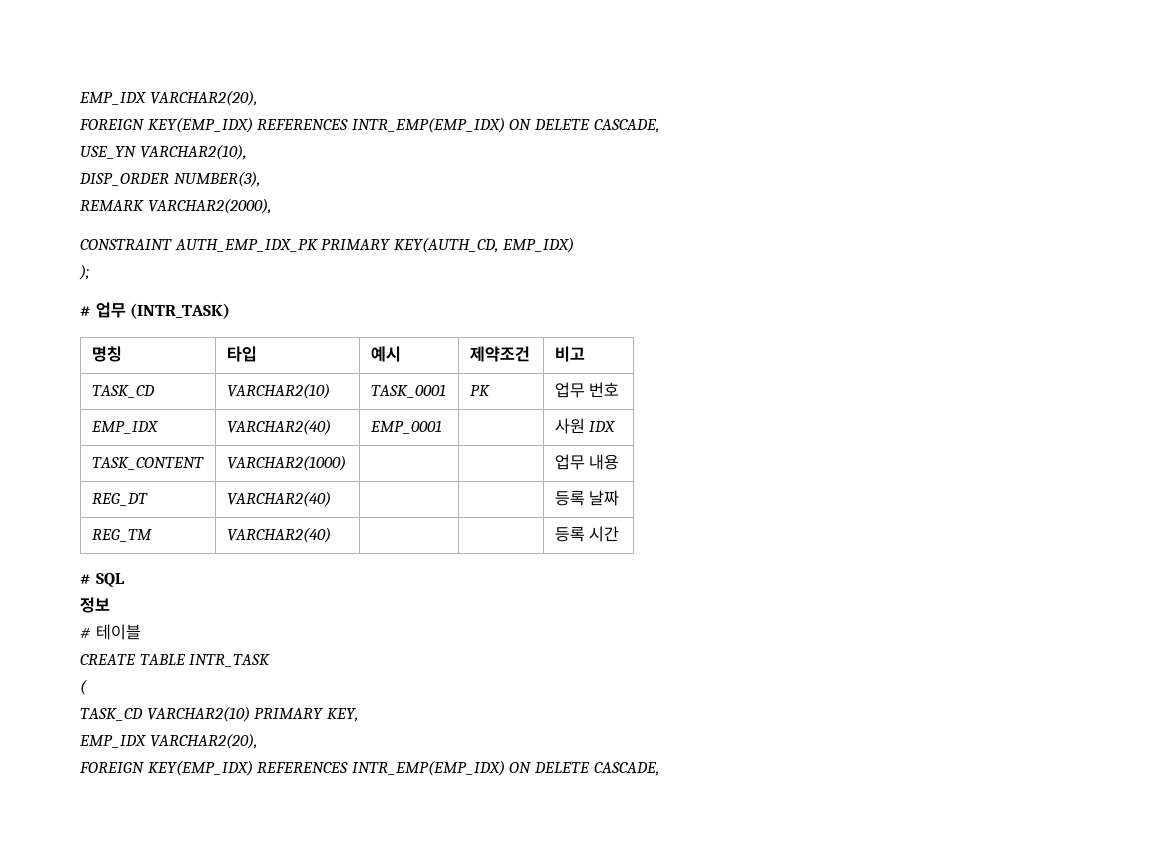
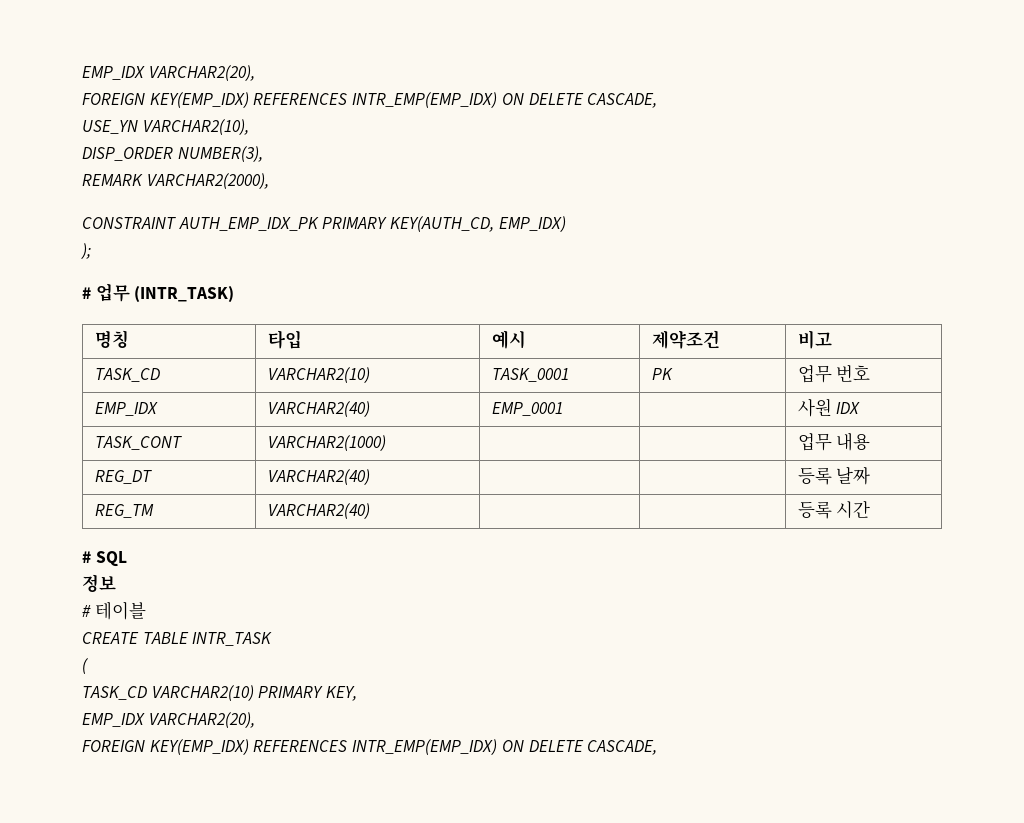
[91,457,204,470] TASK_CONTENT -> [94,436,182,450] TASK_CONT

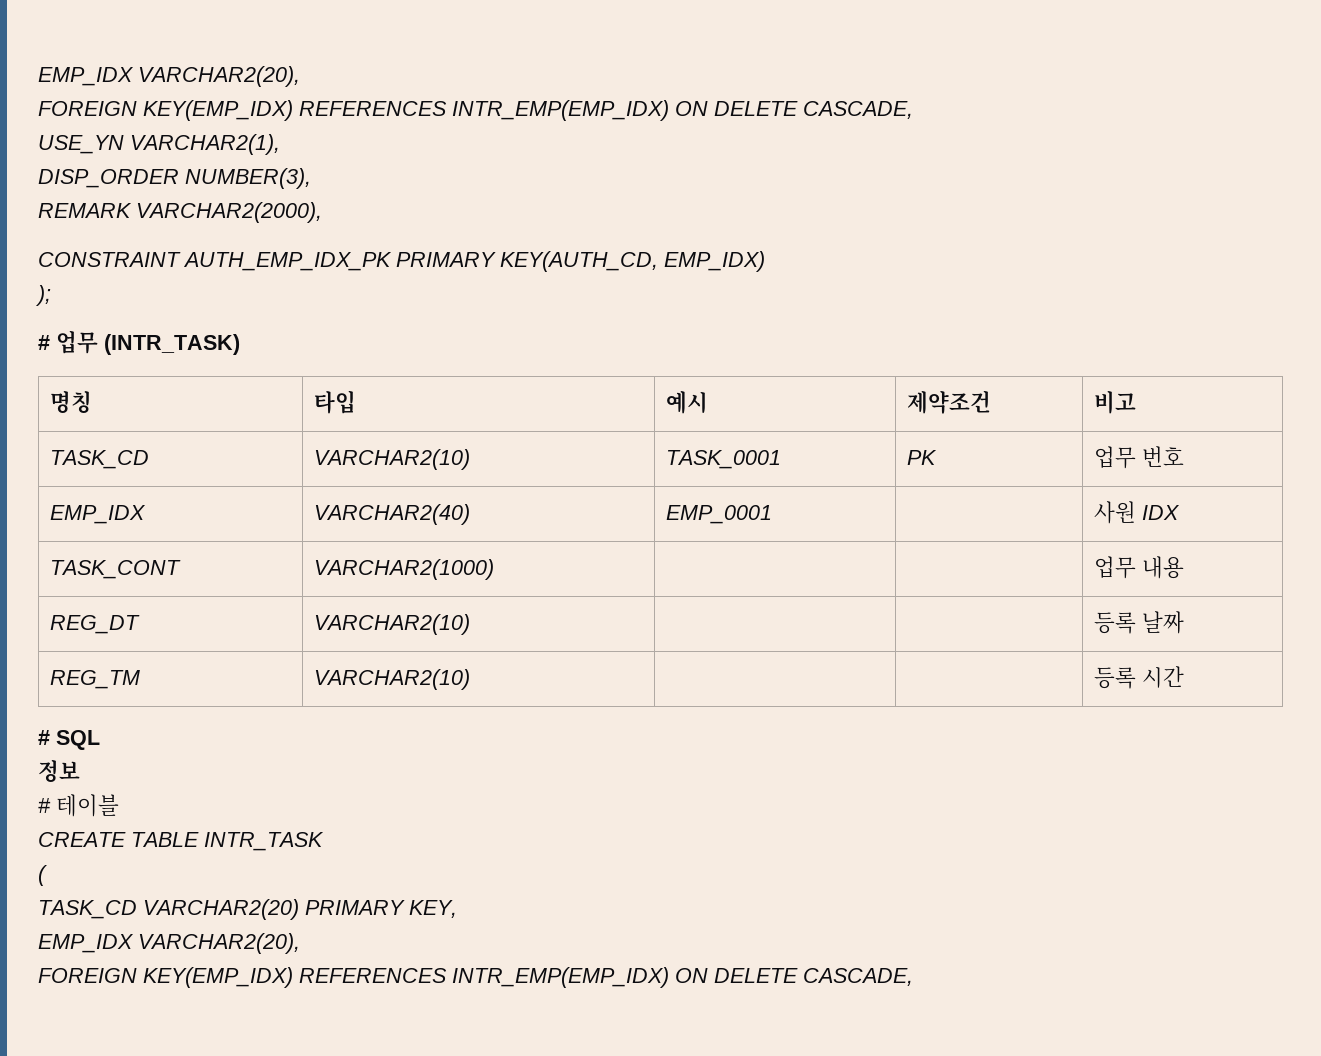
[142,119,249,135] VARCHAR2(10), -> [130,134,280,155] VARCHAR2(1),
[267,469,370,485] VARCHAR2(40) -> [313,614,470,635] VARCHAR2(10)
[267,503,370,519] VARCHAR2(40) -> [313,669,470,690] VARCHAR2(10)
[151,685,254,701] VARCHAR2(10) -> [143,899,299,920] VARCHAR2(20)

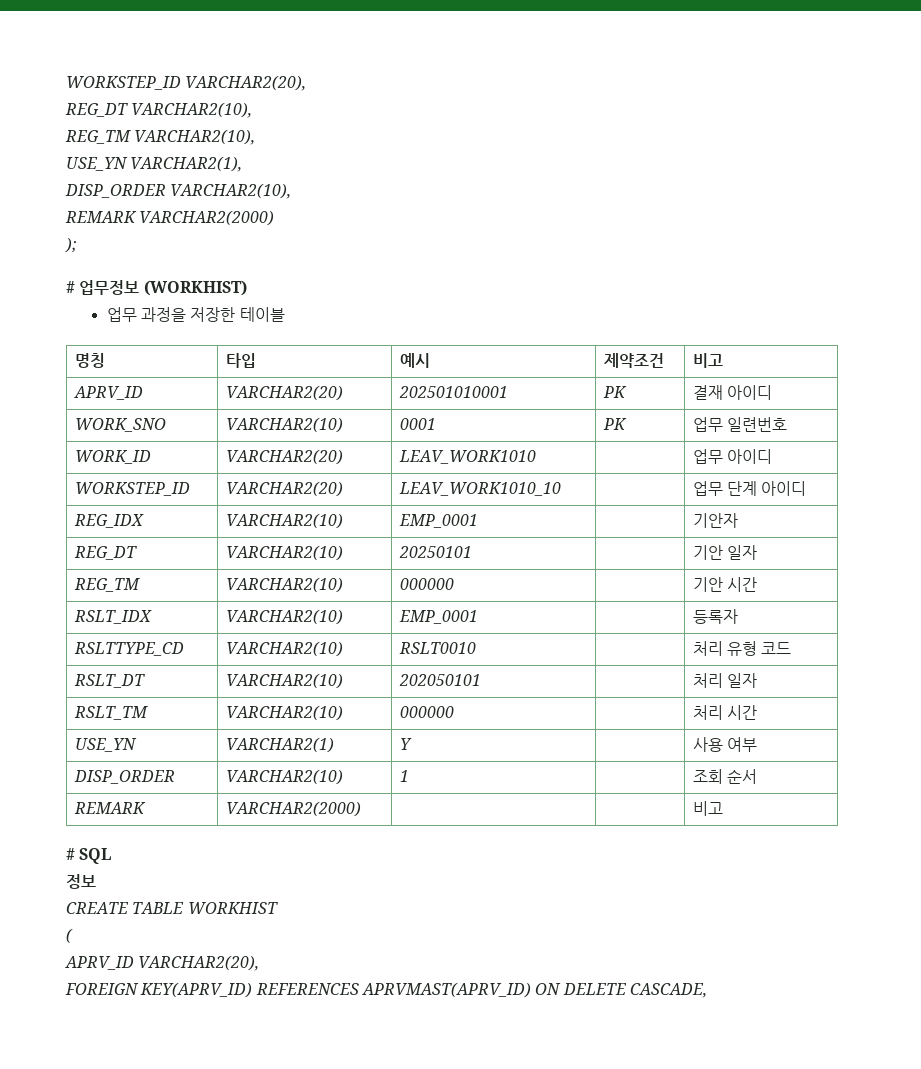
[38,66,300,87] [38,100,913,121] EMP_IDX VARCHAR2(20), // FOREIGN KEY(EMP_IDX) REFERENCES INTR_EMP(EMP_IDX) ON DELETE CASCADE, -> [66,75,307,91] [65,102,253,118] [65,129,256,145] WORKSTEP_ID VARCHAR2(20), // REG_DT VARCHAR2(10), // REG_TM VARCHAR2(10),
[185,168,311,189] [38,202,322,223] [38,251,765,272] [35,285,51,306] [38,330,240,355] NUMBER(3), // REMARK VARCHAR2(2000), // CONSTRAINT AUTH_EMP_IDX_PK PRIMARY KEY(AUTH_CD, EMP_IDX) // ); // # 업무 (INTR_TASK) -> [170,183,292,199] [65,210,275,226] [65,237,77,253] [66,280,247,296] [106,307,285,322] VARCHAR2(10), // REMARK VARCHAR2(2000) // ); // # 업무정보 (WORKHIST) // 업무 과정을 저장한 테이블
[49,450,149,469] [313,449,470,470] [665,450,781,469] TASK_CD | VARCHAR2(10) | TASK_0001 -> [73,386,143,400] [225,385,343,401] [398,386,508,398] [602,386,627,398] [692,385,772,400] [74,418,166,432] [225,417,343,433] [399,418,436,430] APRV_ID | VARCHAR2(20) | 202501010001 | PK | 결재 아이디 // WORK_SNO | VARCHAR2(10) | 0001
[1141,446,1184,467] [49,505,146,524] [313,504,470,525] [665,505,772,524] [1093,501,1180,524] [49,560,181,579] [313,559,494,580] [1093,556,1184,579] 번호 // EMP_IDX | VARCHAR2(40) | EMP_0001 | | 사원 IDX // TASK_CONT | VARCHAR2(1000) | | | 업무 내용 -> [726,417,787,432] [74,450,151,464] [225,449,343,465] [398,450,536,464] [692,449,772,464] [74,482,190,496] [225,481,343,497] [398,482,561,496] [692,481,807,496] [73,514,144,528] [225,513,343,529] [398,514,478,528] [692,513,738,528] 일련번호 // WORK_ID | VARCHAR2(20) | LEAV_WORK1010 | | 업무 아이디 // WORKSTEP_ID | VARCHAR2(20) | LEAV_WORK1010_10 | | 업무 단계 아이디 // REG_IDX | VARCHAR2(10) | EMP_0001 | | 기안자
[1093,611,1184,634] | | 등록 날짜 -> [398,546,472,558] [692,545,757,560] 20250101 | | 기안 일자
[1093,666,1184,689] | | 등록 시간 -> [399,578,454,590] [692,577,757,592] [73,610,152,624] [225,609,343,625] [398,610,478,624] [692,609,738,624] [73,642,184,656] [225,641,343,657] [398,642,476,654] [692,641,792,656] [73,674,145,688] [225,673,343,689] [398,674,481,686] [692,673,757,688] [73,706,148,720] [225,705,343,721] [399,706,454,718] [692,705,757,720] [74,738,137,752] [225,737,334,753] [399,738,412,750] [692,737,757,752] [73,770,175,784] [225,769,343,785] [399,770,409,782] [692,769,757,784] [73,802,146,814] [225,801,361,817] [692,801,723,816] 000000 | | 기안 시간 // RSLT_IDX | VARCHAR2(10) | EMP_0001 | | 등록자 // RSLTTYPE_CD | VARCHAR2(10) | RSLT0010 | | 처리 유형 코드 // RSLT_DT | VARCHAR2(10) | 202050101 | | 처리 일자 // RSLT_TM | VARCHAR2(10) | 000000 | | 처리 시간 // USE_YN | VARCHAR2(1) | Y | | 사용 여부 // DISP_ORDER | VARCHAR2(10) | 1 | | 조회 순서 // REMARK | VARCHAR2(2000) | | | 비고
[38,794,119,817] // # 테이블 -> (96, 881) none
[204,832,324,851] INTR_TASK -> [187,902,278,914] WORKHIST
[38,899,457,920] [38,933,300,954] [38,967,669,988] TASK_CD VARCHAR2(20) PRIMARY KEY, // EMP_IDX VARCHAR2(20), // FOREIGN KEY(EMP_IDX) REFERENCES INTR_EMP(EMP_IDX) -> [65,955,260,971] [65,982,531,998] APRV_ID VARCHAR2(20), // FOREIGN KEY(APRV_ID) REFERENCES APRVMAST(APRV_ID)

